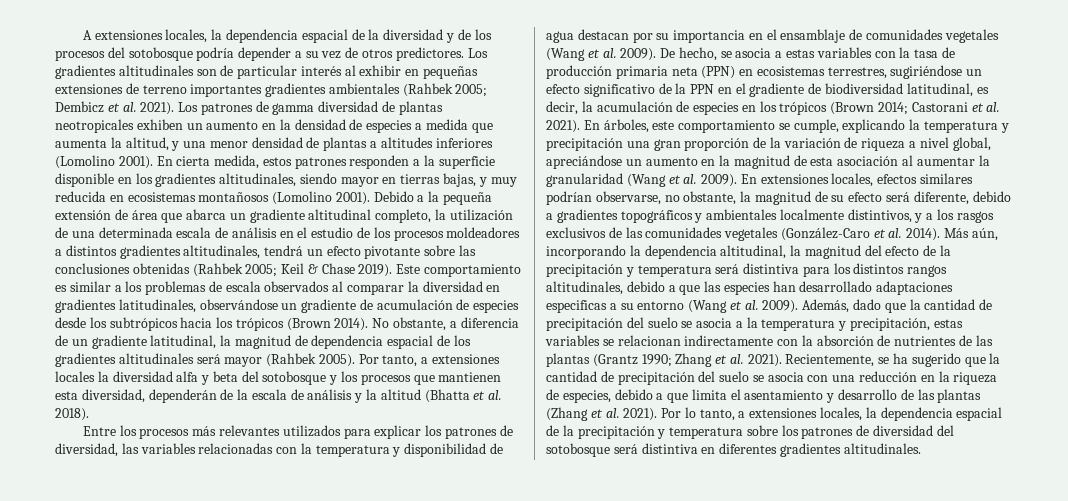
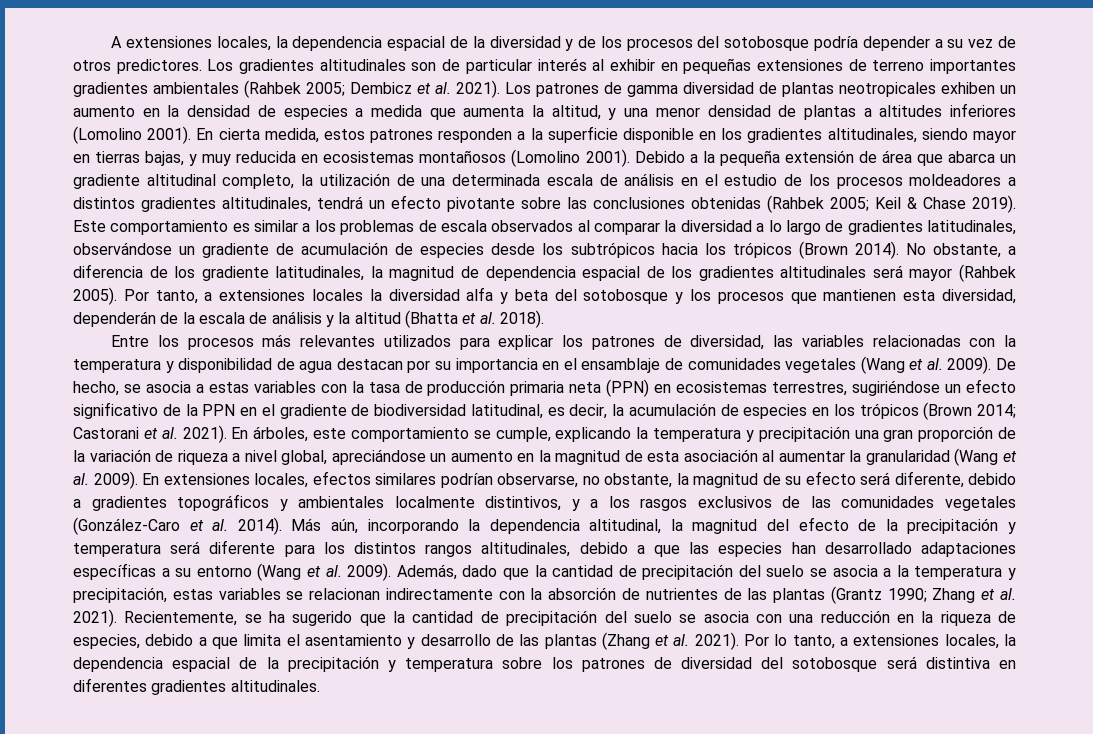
[486,285,501,292] en -> [756,220,844,235] a lo largo de
[71,335,217,349] un gradiente latitudinal, -> [174,266,365,281] los gradiente latitudinales,
[743,263,800,274] distintiva -> [209,540,276,554] diferente
[546,300,607,313] especificas -> [73,563,156,580] específicas

